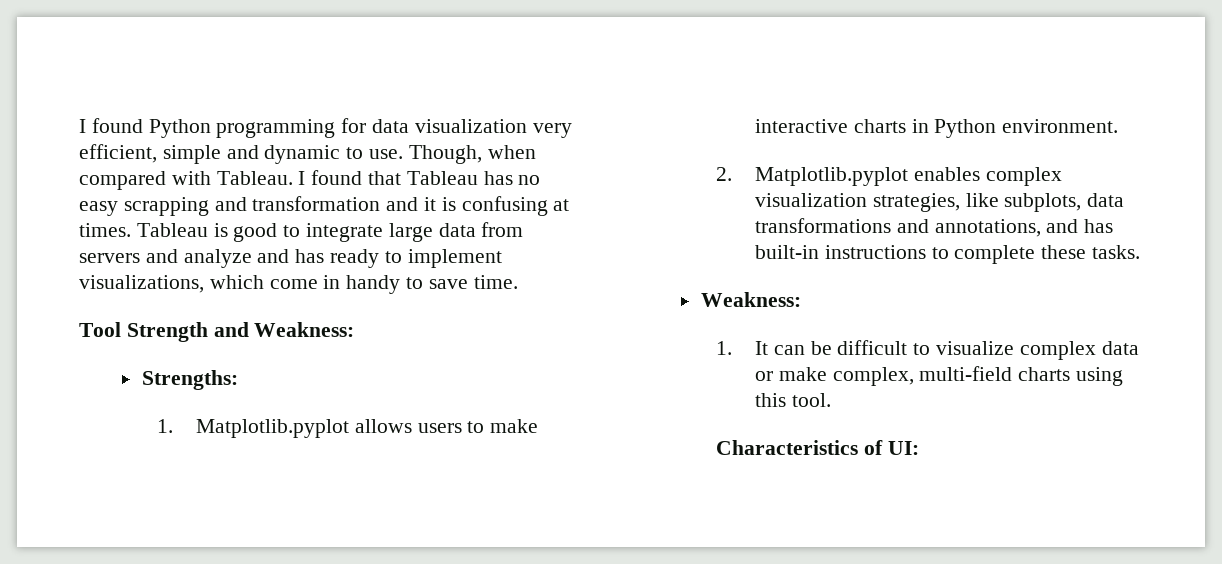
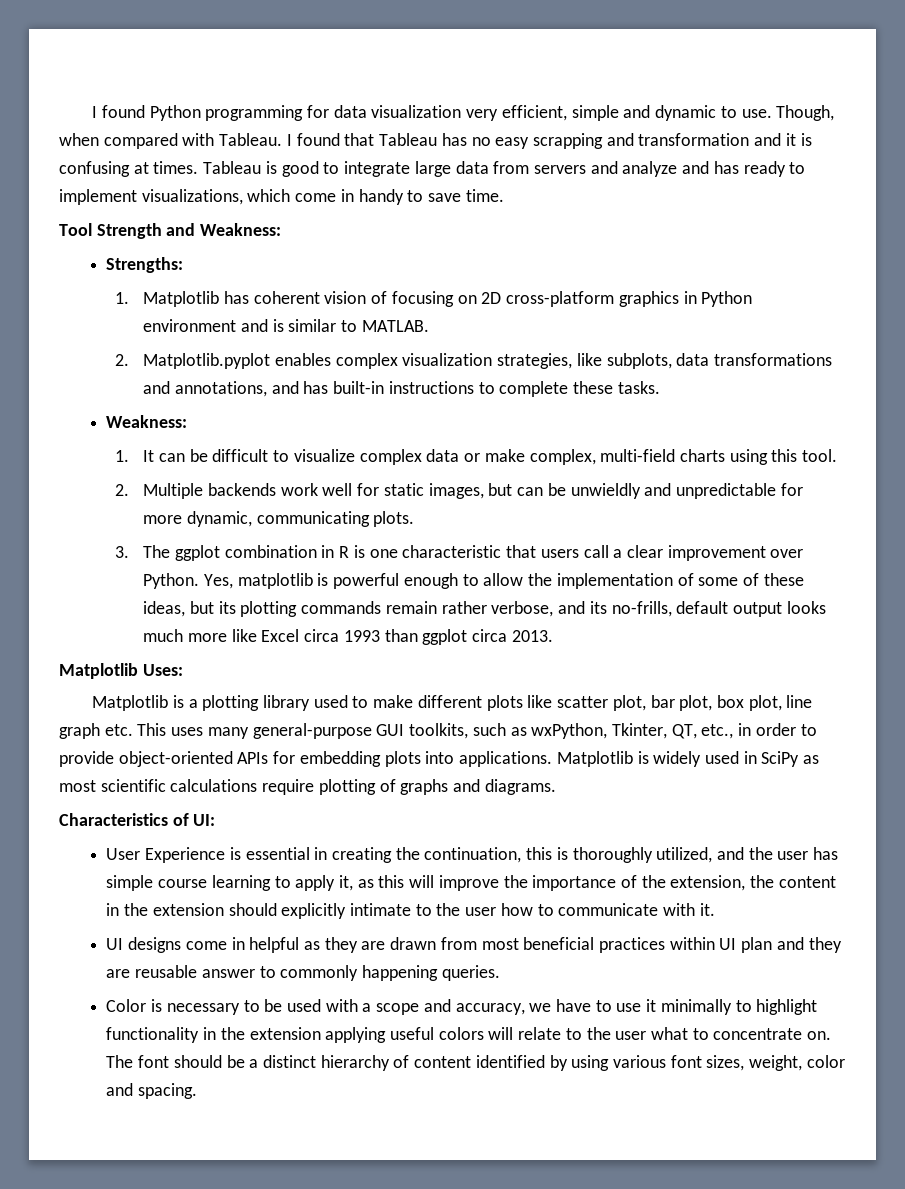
[195,419,539,438] [754,119,1119,138] Matplotlib.pyplot allows users to make interactive charts in Python environment. -> [143,291,753,307] [143,319,429,332] Matplotlib has coherent vision of focusing on 2D cross-platform graphics in Python environment and is similar to MATLAB.
[715,440,919,455] Characteristics of UI: -> [115,483,803,499] [143,511,415,527] [115,545,804,561] [143,573,804,589] [143,601,826,617] [143,629,553,645] [59,663,183,679] [92,695,813,711] [59,723,817,739] [59,751,820,767] [59,779,556,795] [59,813,216,826] [106,847,839,863] [106,875,836,891] [106,903,715,919] [106,937,842,953] [106,965,500,981] [106,999,818,1015] [106,1027,832,1043] [106,1055,845,1071] [106,1083,198,1099] 2. Multiple backends work well for static images, but can be unwieldly and unpredictable for more dynamic, communicating plots. // 3. The ggplot combination in R is one characteristic that users call a clear improvement over Python. Yes, matplotlib is powerful enough to allow the implementation of some of these ideas, but its plotting commands remain rather verbose, and its no-frills, default output looks much more like Excel circa 1993 than ggplot circa 2013. // Matplotlib Uses: // Matplotlib is a plotting library used to make different plots like scatter plot, bar plot, box plot, line graph etc. This uses many general-purpose GUI toolkits, such as wxPython, Tkinter, QT, etc., in order to provide object-oriented APIs for embedding plots into applications. Matplotlib is widely used in SciPy as most scientific calculations require plotting of graphs and diagrams. // Characteristics of UI: // User Experience is essential in creating the continuation, this is thoroughly utilized, and the user has simple course learning to apply it, as this will improve the importance of the extension, the content in the extension should explicitly intimate to the user how to communicate with it. // UI designs come in helpful as they are drawn from most beneficial practices within UI plan and they are reusable answer to commonly happening queries. // Color is necessary to be used with a scope and accuracy, we have to use it minimally to highlight functionality in the extension applying useful colors will relate to the user what to concentrate on. The font should be a distinct hierarchy of content identified by using various font sizes, weight, color and spacing.

